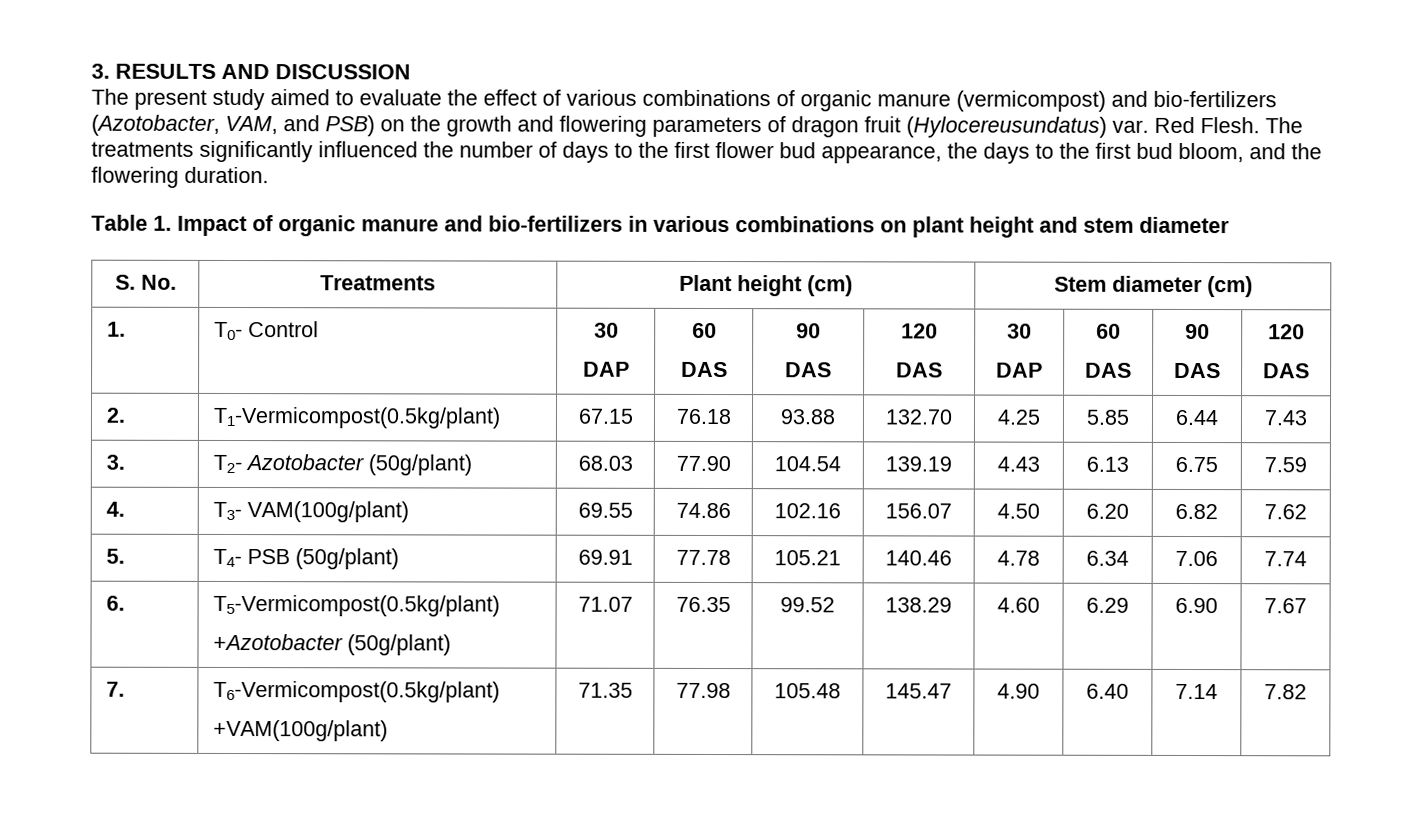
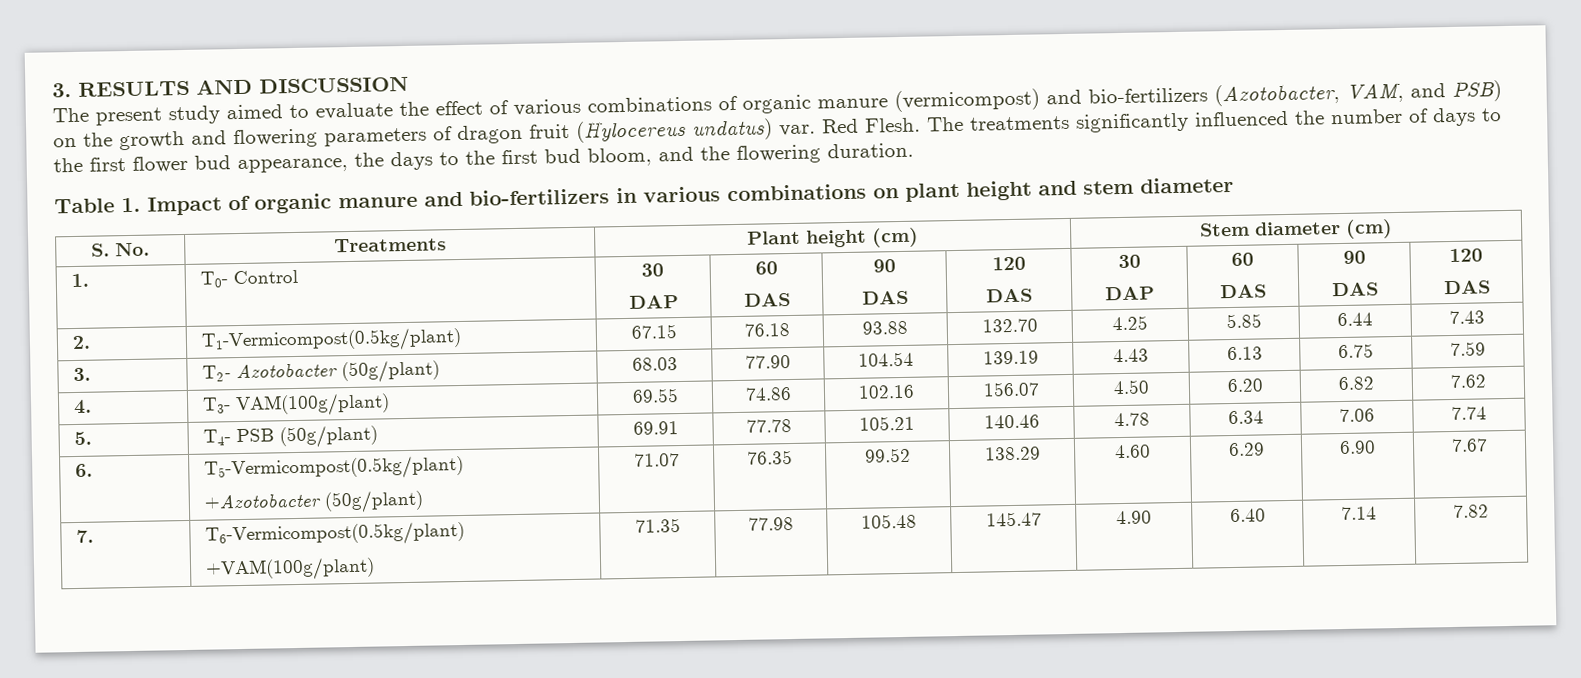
[906,116,1107,138] (Hylocereusundatus) -> [576,118,773,143] (Hylocereus undatus)

